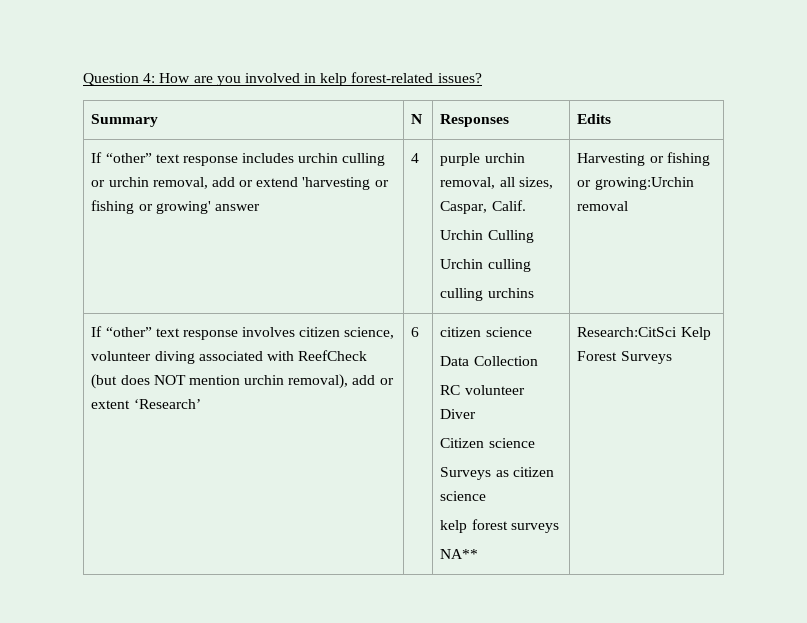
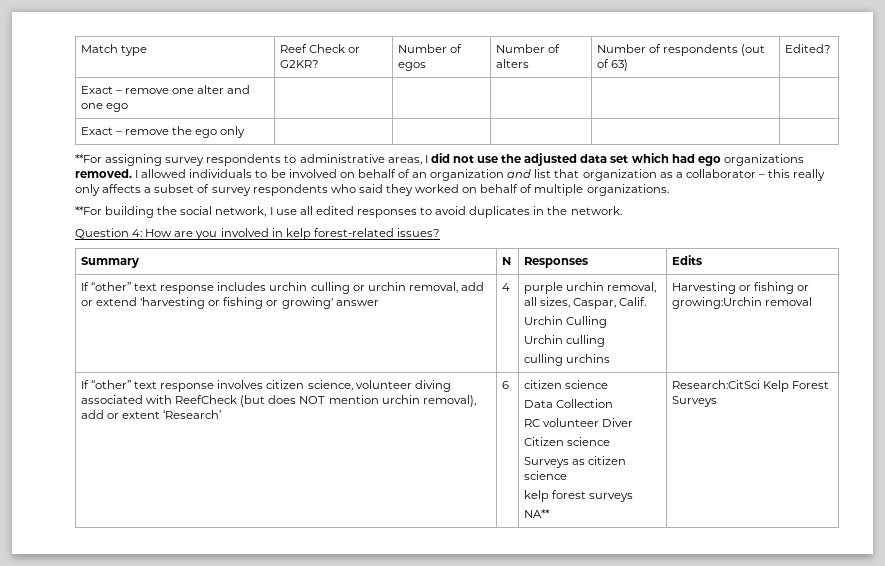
(83, 79) none -> [80,44,147,56] [279,44,361,53] [279,60,319,68] [397,44,462,53] [397,62,426,71] [495,44,560,53] [495,59,529,68] [596,44,766,56] [596,59,628,71] [784,44,831,53] [80,85,251,94] [80,103,128,112] [80,126,246,138] [75,153,804,166] [75,169,826,181] [75,184,669,196] [75,206,622,218] Match type | Reef Check or G2KR? | Number of egos | Number of alters | Number of respondents (out of 63) | Edited? // Exact – remove one alter and one ego | | | | | // Exact – remove the ego only | | | | | // **For assigning survey respondents to administrative areas, I did not use the adjusted data set which had ego organizations removed. I allowed individuals to be involved on behalf of an organization and list that organization as a collaborator – this really only affects a subset of survey respondents who said they worked on behalf of multiple organizations. // **For building the social network, I use all edited responses to avoid duplicates in the network. //

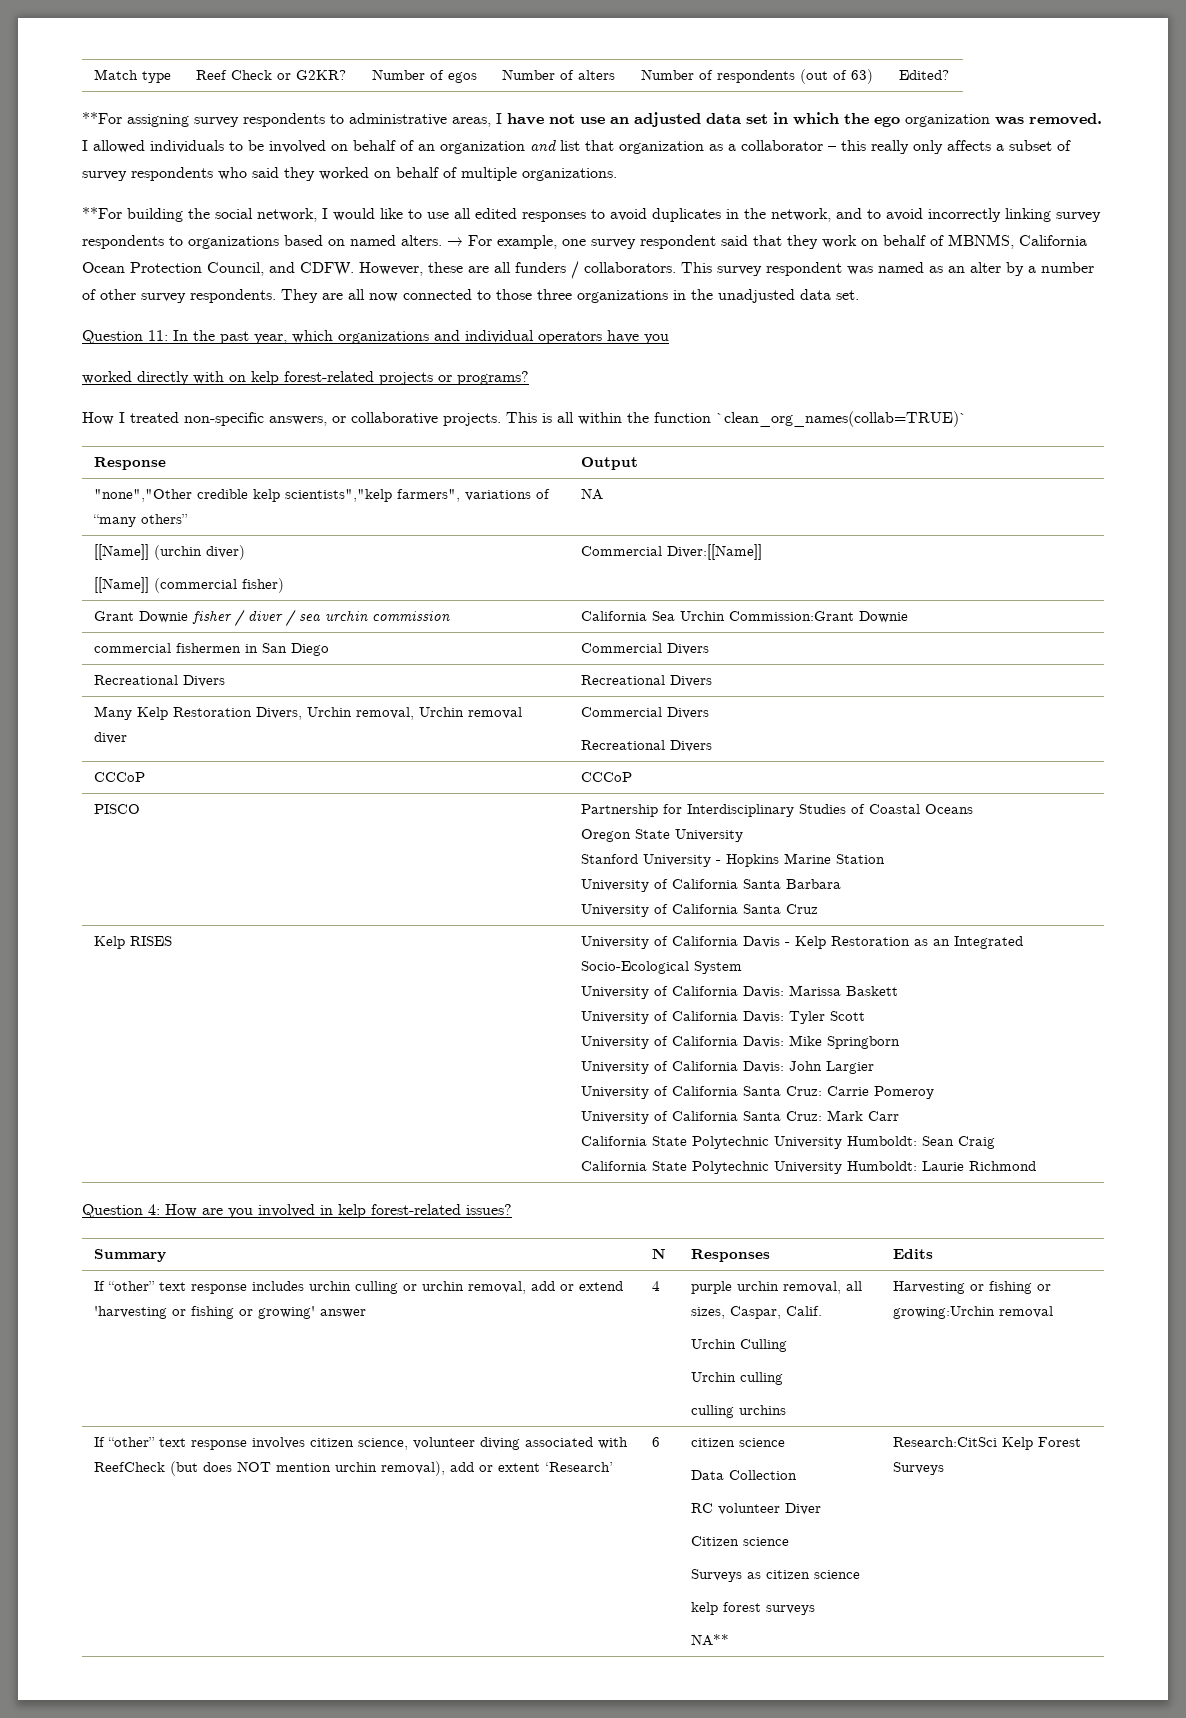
[80,85,251,94] [80,103,128,112] [80,126,246,138] // Exact – remove one alter and one ego | | | | | // Exact – remove the ego only | | | | | -> (950, 75) none
[430,153,450,163] did -> [507,113,544,125] have
[501,154,522,163] the -> [610,117,629,124] an
[631,153,804,166] which had ego organizations -> [773,112,1024,127] in which the ego organization was
(273, 211) none -> [333,208,422,221] would like to
[570,206,622,215] network. -> [771,208,1101,222] [82,234,1087,249] [82,261,1094,279] [82,289,859,303] [82,330,669,344] [82,371,529,385] [82,411,967,427] [94,457,167,470] [581,457,639,470] [94,489,551,502] [93,514,189,527] [581,488,604,500] [94,544,246,560] [94,577,285,593] [581,544,763,560] [94,609,451,627] [581,611,909,623] [94,643,330,656] [581,643,710,655] [94,675,226,687] [581,675,713,687] [94,706,523,720] [94,732,128,744] [581,707,710,719] [581,740,713,752] [94,772,146,782] [581,772,633,782] [94,804,141,814] [581,804,974,817] [581,829,744,842] [581,853,886,867] [581,879,842,892] [581,904,819,917] [94,936,173,949] [581,936,1024,949] [581,961,743,974] [581,985,899,999] [581,1011,866,1024] [581,1035,901,1049] [581,1061,875,1074] [581,1086,935,1099] [581,1110,900,1124] [581,1136,996,1149] [581,1161,1037,1174] network, and to avoid incorrectly linking survey respondents to organizations based on named alters. → For example, one survey respondent said that they work on behalf of MBNMS, California Ocean Protection Council, and CDFW. However, these are all funders / collaborators. This survey respondent was named as an alter by a number of other survey respondents. They are all now connected to those three organizations in the unadjusted data set. // Question 11: In the past year, which organizations and individual operators have you // worked directly with on kelp forest-related projects or programs? // How I treated non-specific answers, or collaborative projects. This is all within the function `clean_org_names(collab=TRUE)` // Response | Output // "none","Other credible kelp scientists","kelp farmers", variations of “many others” | NA // [[Name]] (urchin diver) // [[Name]] (commercial fisher) | Commercial Diver:[[Name]] // Grant Downie fisher / diver / sea urchin commission | California Sea Urchin Commission:Grant Downie // commercial fishermen in San Diego | Commercial Divers // Recreational Divers | Recreational Divers // Many Kelp Restoration Divers, Urchin removal, Urchin removal diver | Commercial Divers // Recreational Divers // CCCoP | CCCoP // PISCO | Partnership for Interdisciplinary Studies of Coastal Oceans // Oregon State University // Stanford University - Hopkins Marine Station // University of California Santa Barbara // University of California Santa Cruz // Kelp RISES | University of California Davis - Kelp Restoration as an Integrated Socio-Ecological System // University of California Davis: Marissa Baskett // University of California Davis: Tyler Scott // University of California Davis: Mike Springborn // University of California Davis: John Largier // University of California Santa Cruz: Carrie Pomeroy // University of California Santa Cruz: Mark Carr // California State Polytechnic University Humboldt: Sean Craig // California State Polytechnic University Humboldt: Laurie Richmond

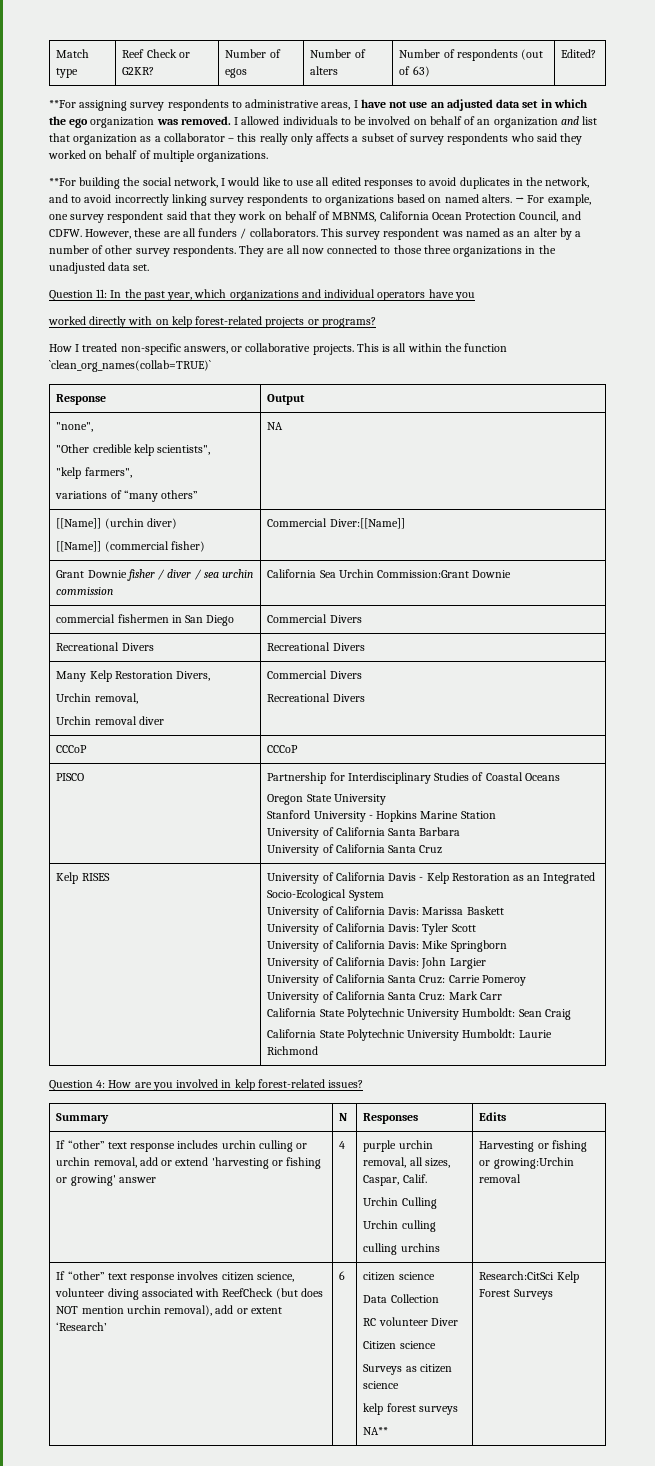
[94,489,393,502] "none","Other credible kelp scientists","kelp -> [56,422,94,432] [56,444,211,456] [56,467,82,479] "none", // "Other credible kelp scientists", // "kelp
(461, 495) none -> (132, 472) //
(303, 713) none -> (211, 676) //
(415, 713) none -> (138, 698) //

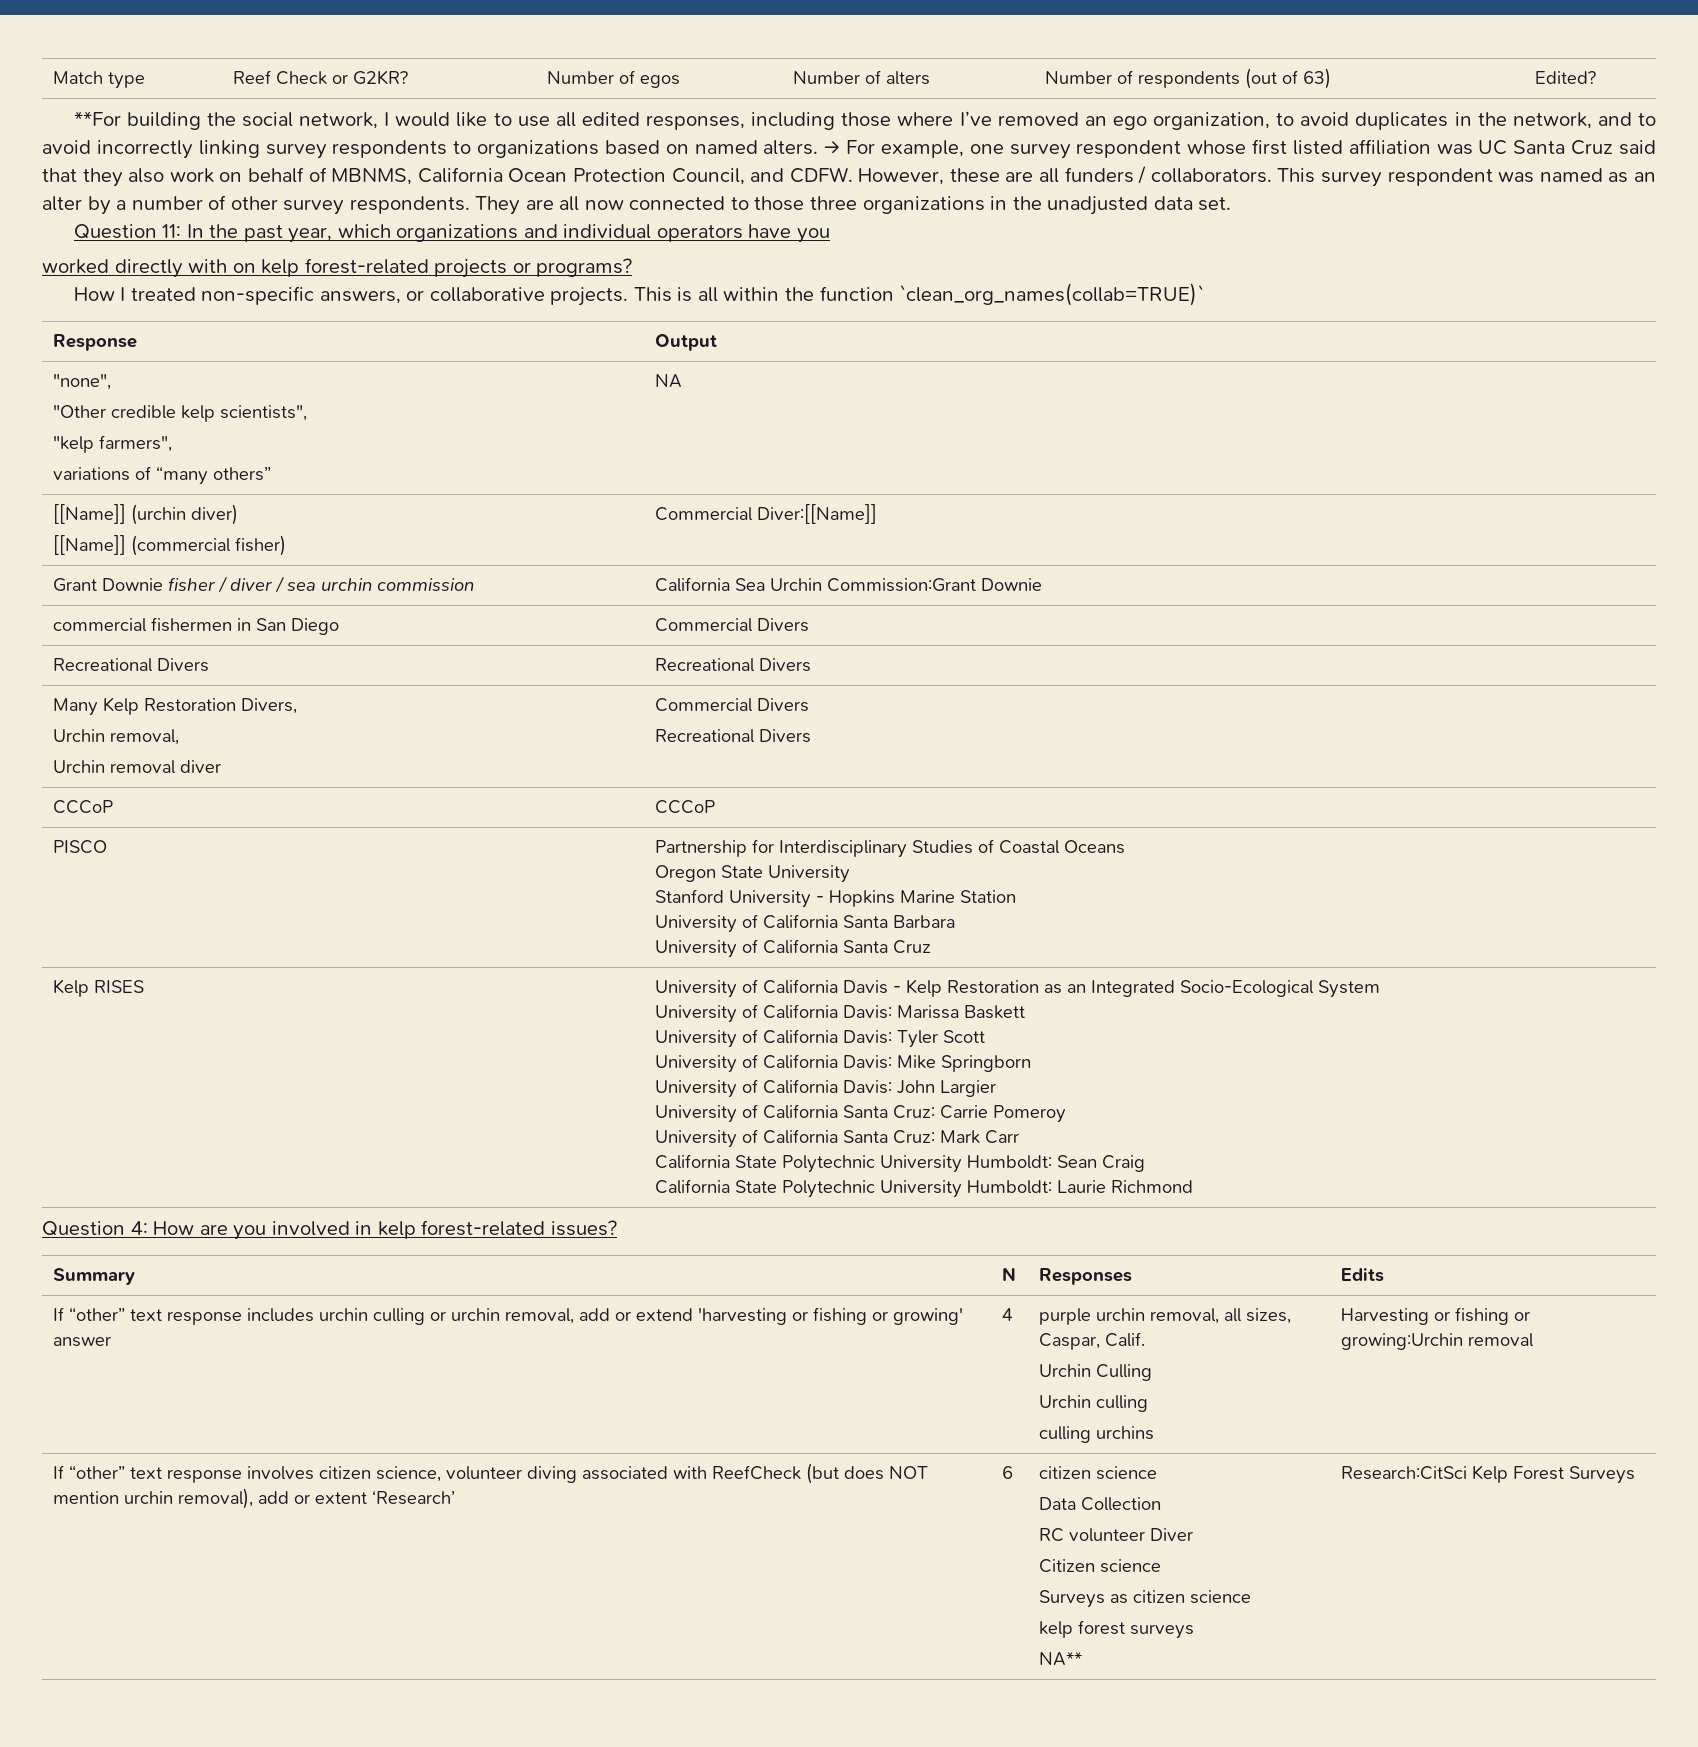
[49,99,587,111] [49,116,598,128] [49,133,583,145] [48,150,269,162] // **For assigning survey respondents to administrative areas, I have not use an adjusted data set in which the ego organization was removed. I allowed individuals to be involved on behalf of an organization and list that organization as a collaborator – this really only affects a subset of survey respondents who said they worked on behalf of multiple organizations. -> (1597, 77) none
[363,180,413,189] responses -> [646,111,1271,130] responses, including those where I’ve removed an ego organization,
(164, 217) none -> [1187,139,1614,155] whose first listed affiliation was UC Santa Cruz
(237, 217) none -> [128,168,165,183] also

